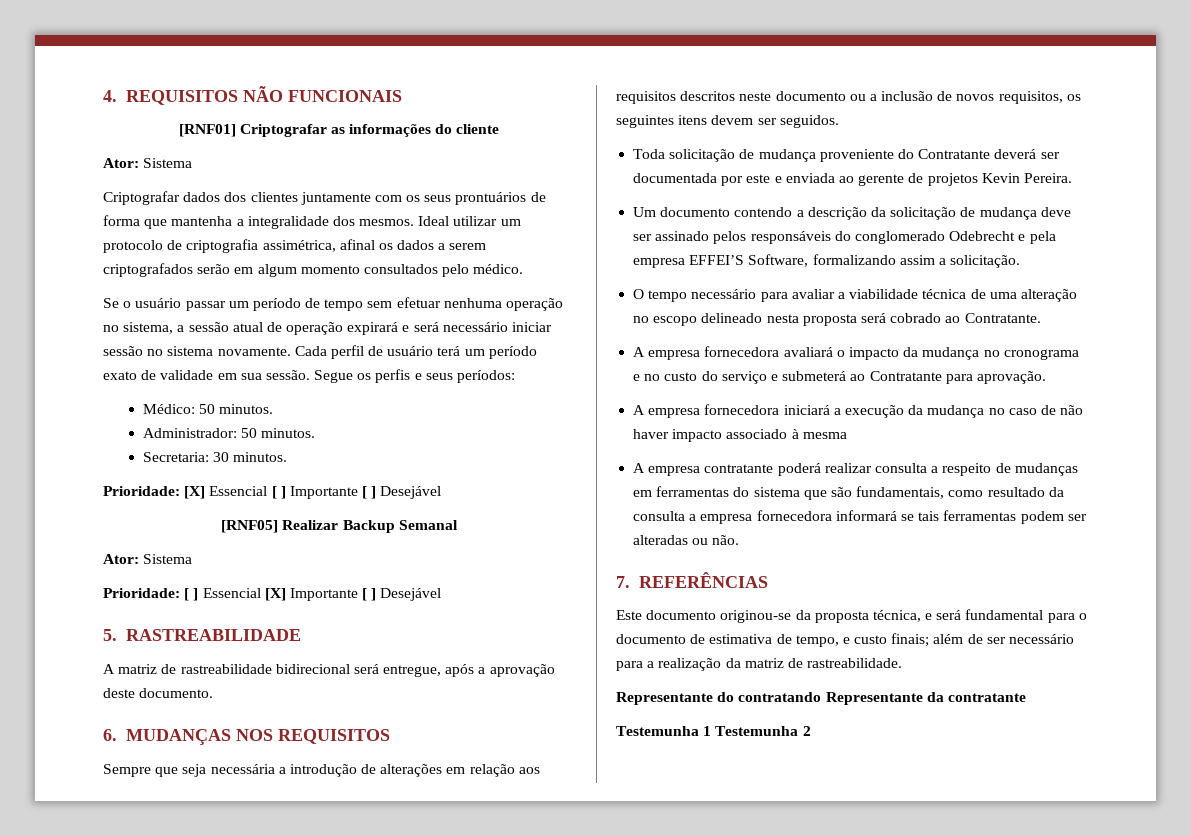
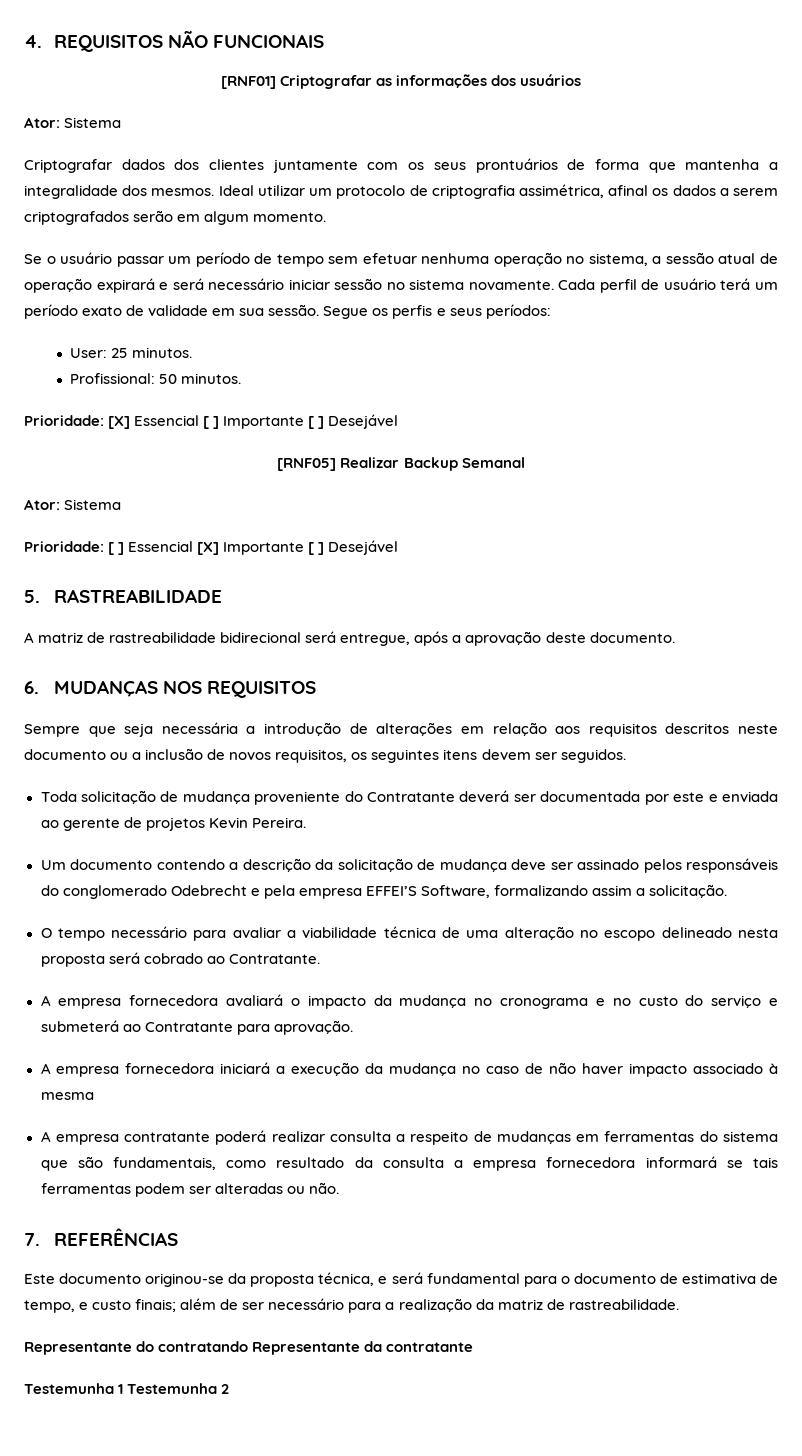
[435,124,500,134] do cliente -> [491,74,582,86] dos usuários
[300,264,524,277] momento consultados pelo médico. -> [253,212,327,222] momento.
[143,404,274,414] [143,428,316,438] [143,452,288,462] Médico: 50 minutos. // Administrador: 50 minutos. // Secretaria: 30 minutos. -> [70,347,193,358] [70,373,242,384] User: 25 minutos. // Profissional: 50 minutos.

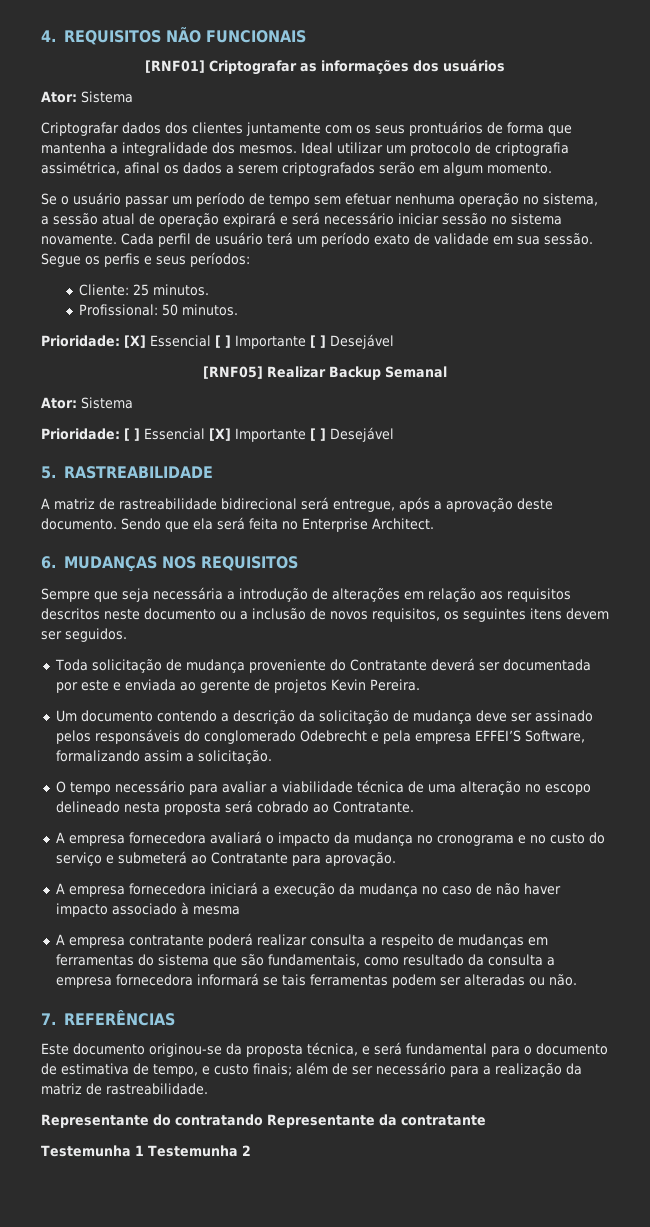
[70,348,108,358] User: -> [78,284,129,296] Cliente:
(675, 637) none -> [121,517,434,532] Sendo que ela será feita no Enterprise Architect.

